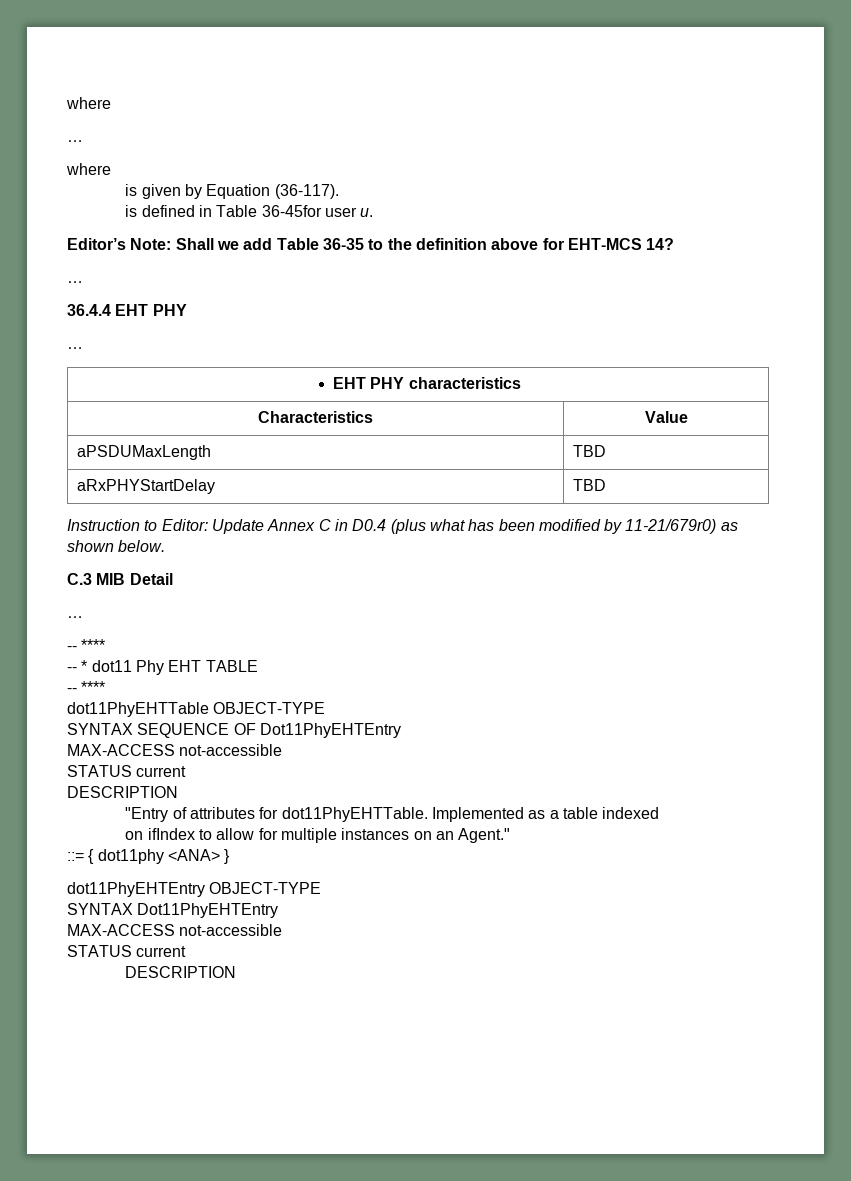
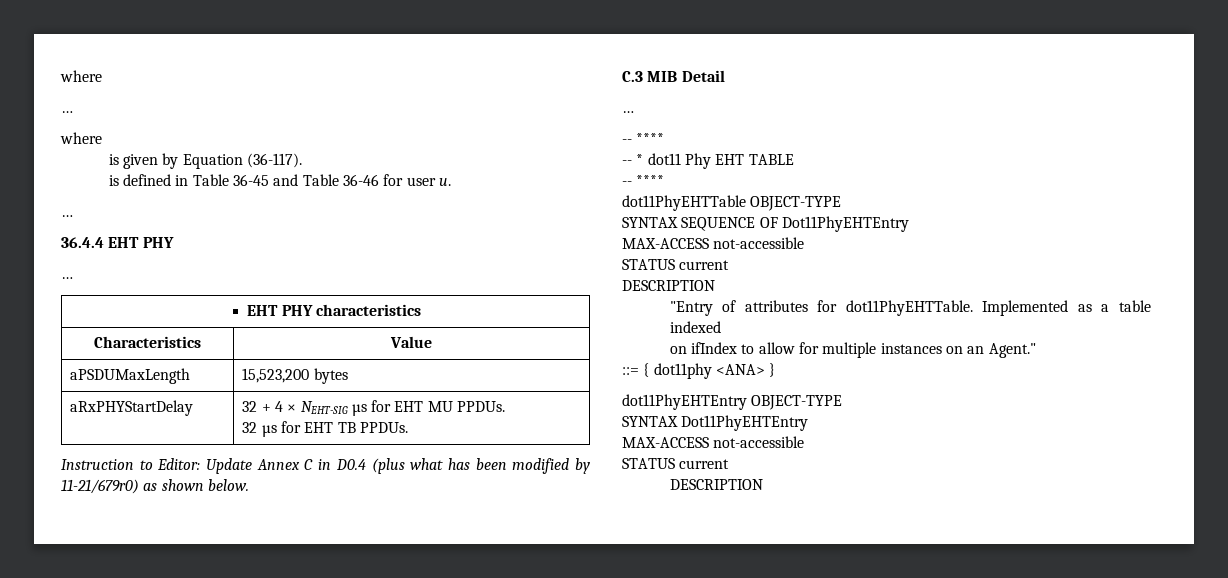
[261,205,374,217] [67,238,675,250] 36-45for user u. // Editor’s Note: Shall we add Table 36-35 to the definition above for EHT-MCS 14? -> [232,174,451,186] 36-45 and Table 36-46 for user u.
[573,445,607,457] TBD -> [242,368,348,384] 15,523,200 bytes
[573,479,607,491] TBD -> [242,400,506,416] [242,421,408,437] 32 + 4 × NEHT-SIG µs for EHT MU PPDUs. // 32 µs for EHT TB PPDUs.

